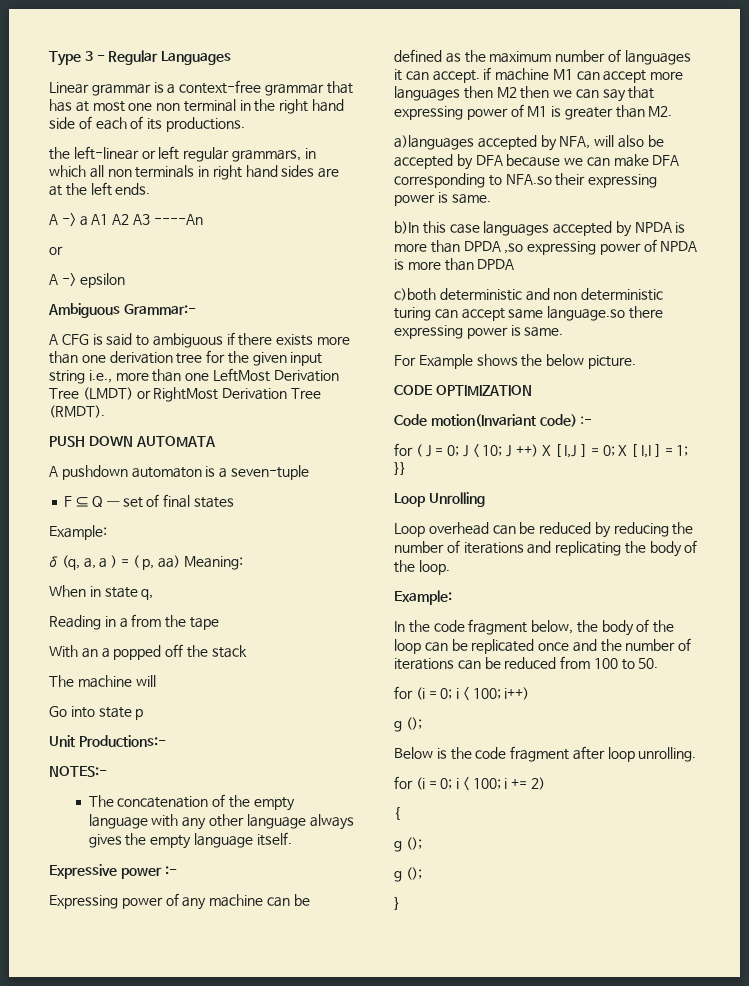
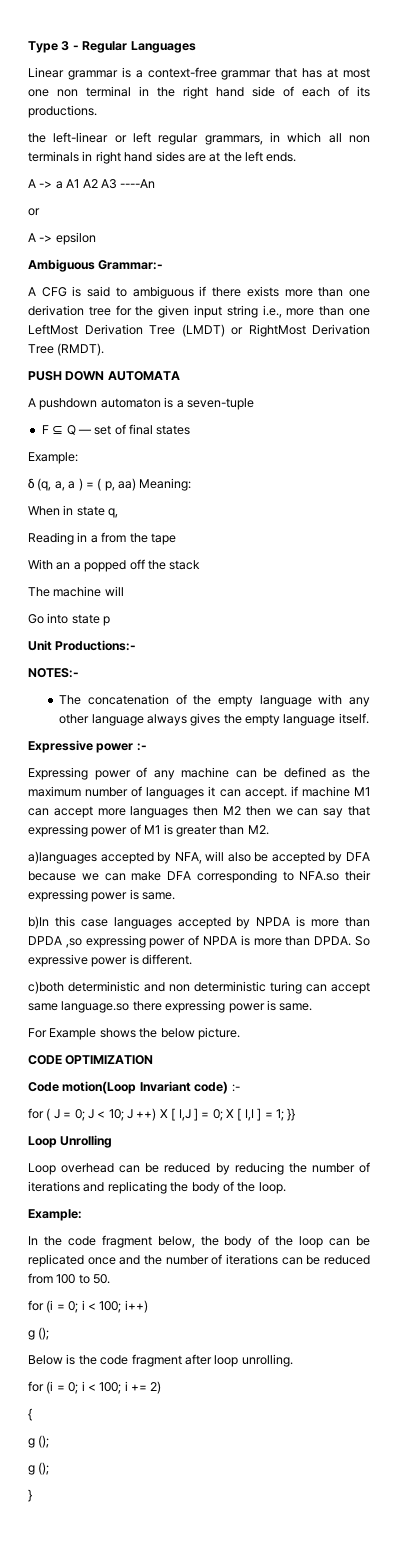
[477,259,515,270] DPDA -> [314,936,371,946] [28,954,193,967] DPDA. So expressive power is different.
[430,414,536,427] motion(Invariant -> [62,1081,191,1094] motion(Loop Invariant

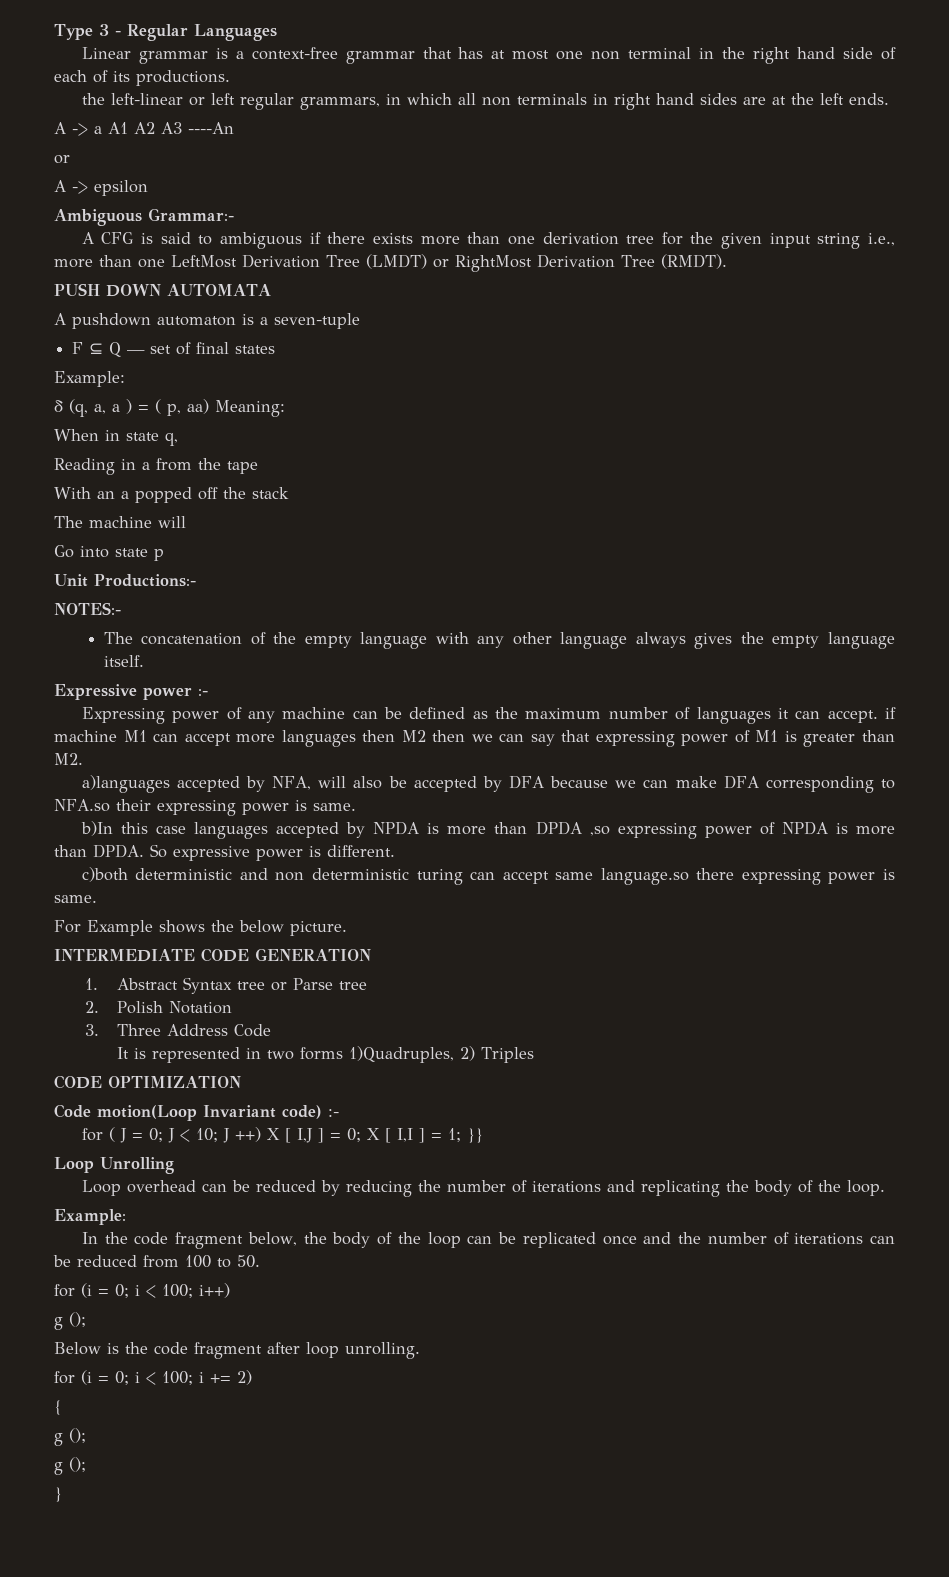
(240, 1033) none -> [54,948,371,962] [85,977,367,994] [85,1001,232,1014] [85,1024,271,1037] [116,1046,534,1063] // INTERMEDIATE CODE GENERATION // 1. Abstract Syntax tree or Parse tree // 2. Polish Notation // 3. Three Address Code // It is represented in two forms 1)Quadruples, 2) Triples

